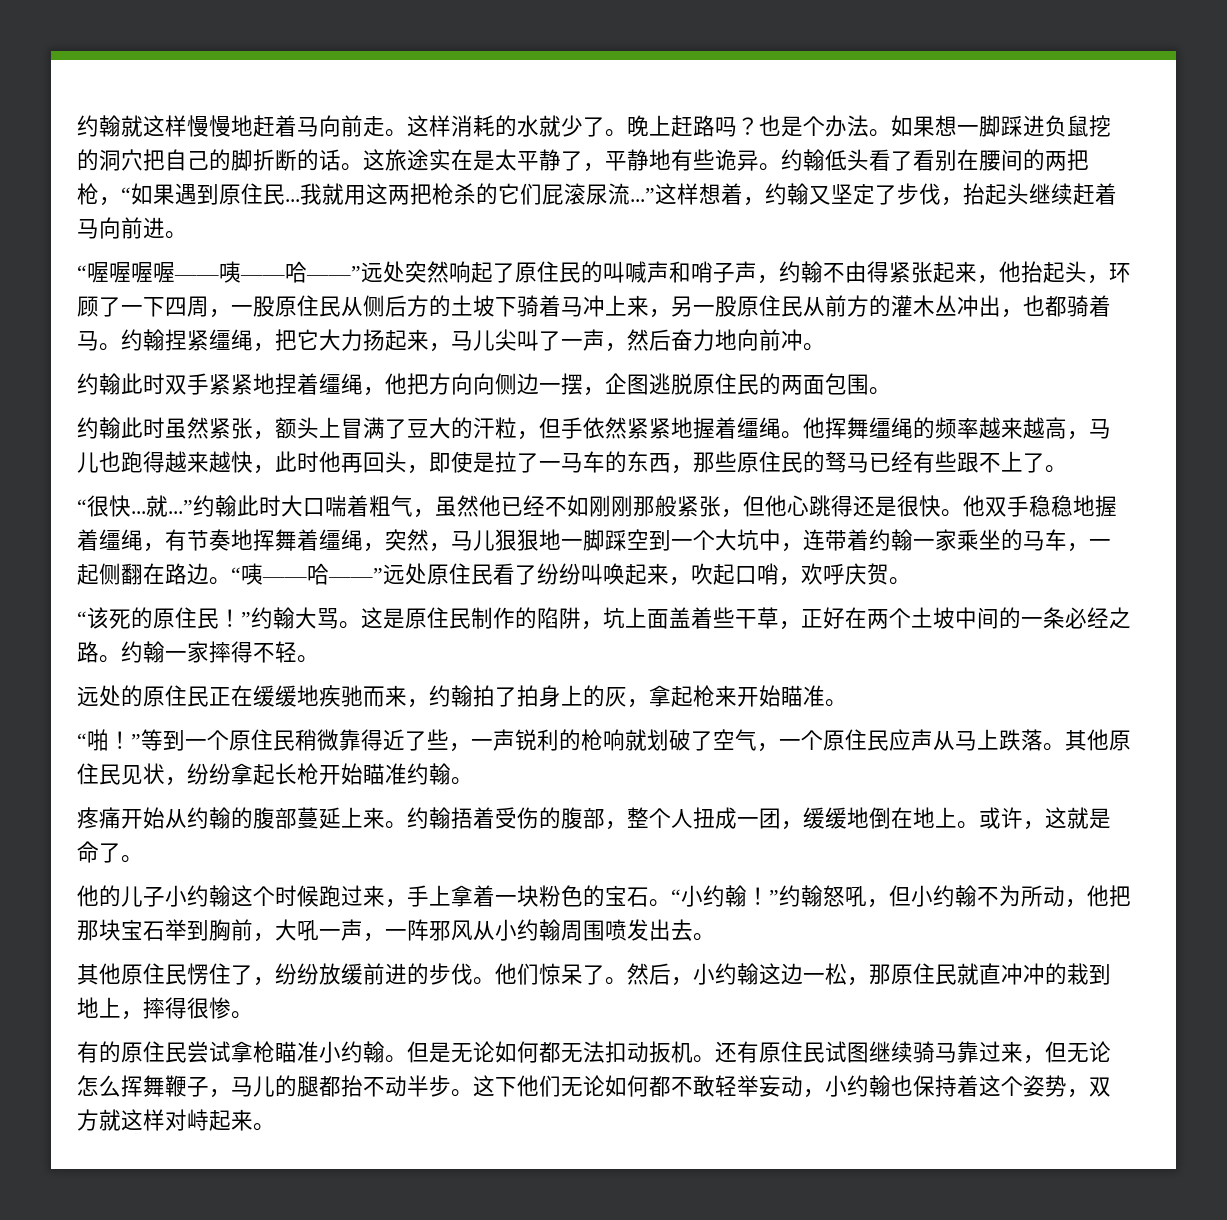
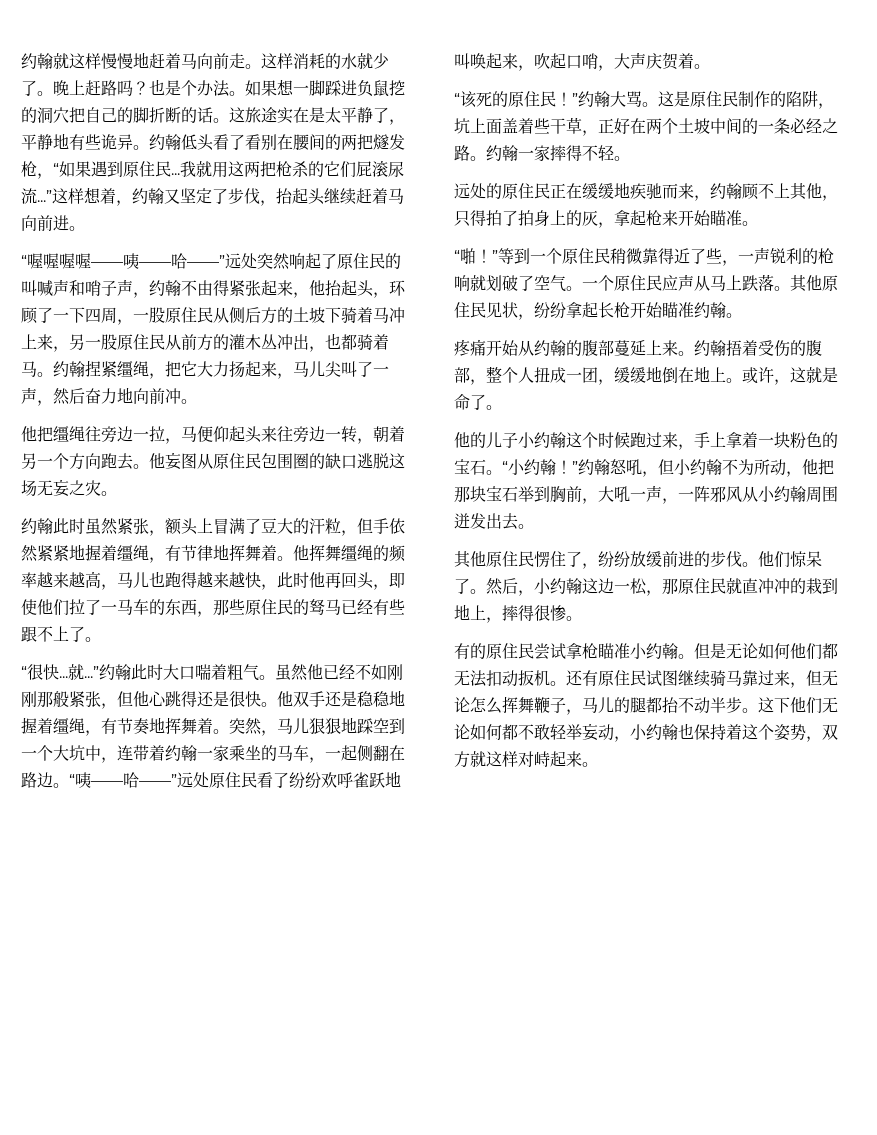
(1089, 160) none -> [373,134,405,150] 燧发
[77,373,869,396] 约翰此时双手紧紧地捏着缰绳，他把方向向侧边一摆，企图逃脱原住民的两面包围 -> [21,426,405,444] [21,452,405,470] [21,479,101,497] 他把缰绳往旁边一拉，马便仰起头来往旁边一转，朝着另一个方向跑去。他妄图从原住民包围圈的缺口逃脱这场无妄之灾
(781, 428) none -> [149,544,277,563] ，有节律地挥舞着
[473,452,495,473] 是 -> [37,599,69,616] 他们
[413,509,435,518] ， -> [259,675,275,680] 。
(1029, 506) none -> [325,691,357,707] 还是
[319,529,385,552] 缰绳， -> [213,729,229,734] 。
[561,529,605,551] 一脚 -> (357, 725) none
(581, 574) none -> [321,771,401,788] 欢呼雀跃地
[801,563,889,585] 欢呼庆贺 -> [614,52,694,70] 大声庆贺着
(473, 696) none -> [742,183,838,201] [454,210,486,227] 顾不上其他，只得
[757,743,779,752] ， -> [566,286,582,291] 。
[605,919,627,941] 喷 -> [454,513,470,529] 迸
(539, 1052) none -> [790,643,822,660] 他们

